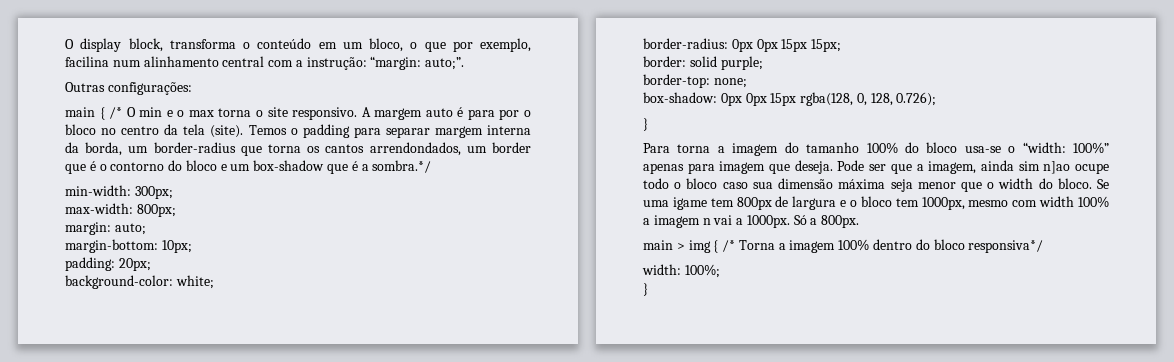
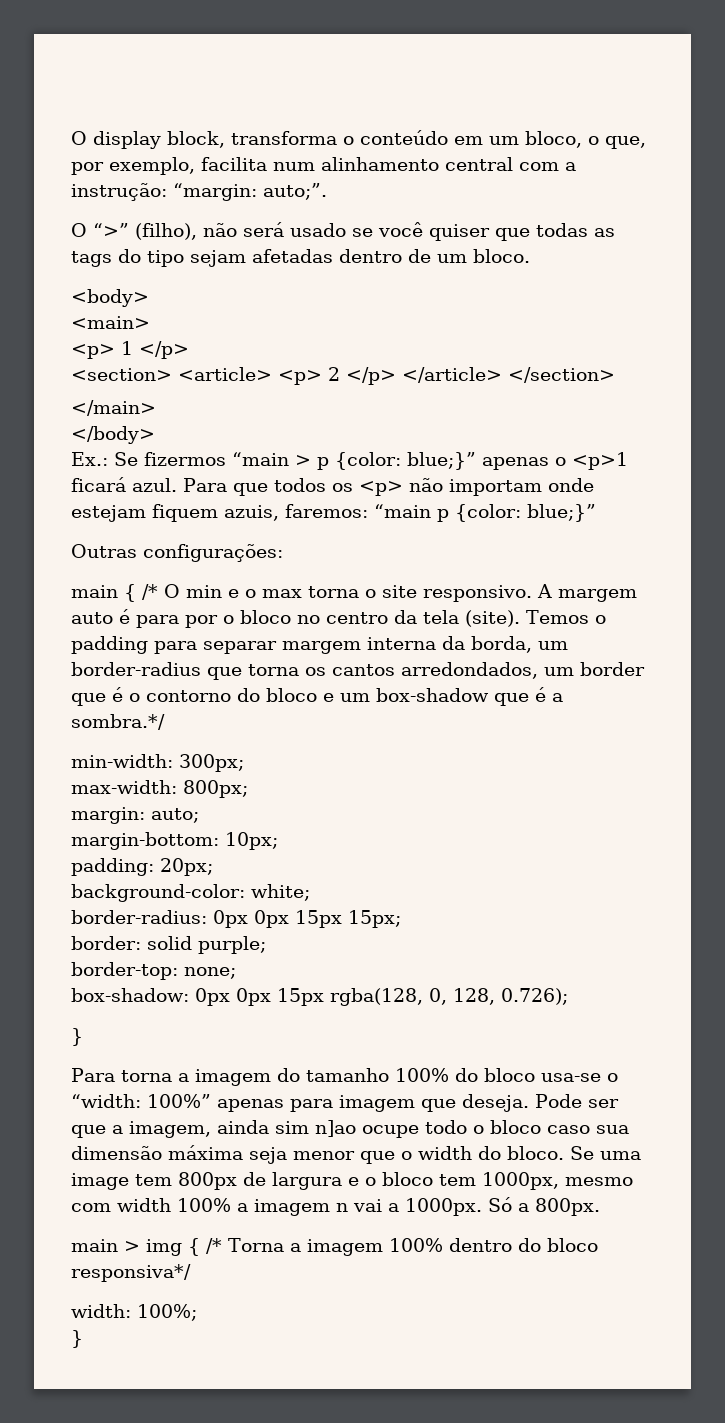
[424,42,446,52] que -> [605,136,646,149] que,
[65,56,109,67] facilina -> [201,157,267,171] facilita
(465, 63) none -> [71,222,615,241] [71,249,530,267] [71,289,149,307] [71,316,150,329] [71,341,189,359] [71,367,615,385] [71,400,156,416] [71,426,155,444] [71,452,628,470] [71,477,594,496] [71,504,596,522] // O “>” (filho), não será usado se você quiser que todas as tags do tipo sejam afetadas dentro de um bloco. // <body> // <main> // <p> 1 </p> // <section> <article> <p> 2 </p> </article> </section> // </main> // </body> // Ex.: Se fizermos “main > p {color: blue;}” apenas o <p>1 ficará azul. Para que todos os <p> não importam onde estejam fiquem azuis, faremos: “main p {color: blue;}”
[369,142,461,156] arrendondados, -> [401,662,538,679] arredondados,
[672,197,707,210] igame -> [71,1173,129,1190] image

